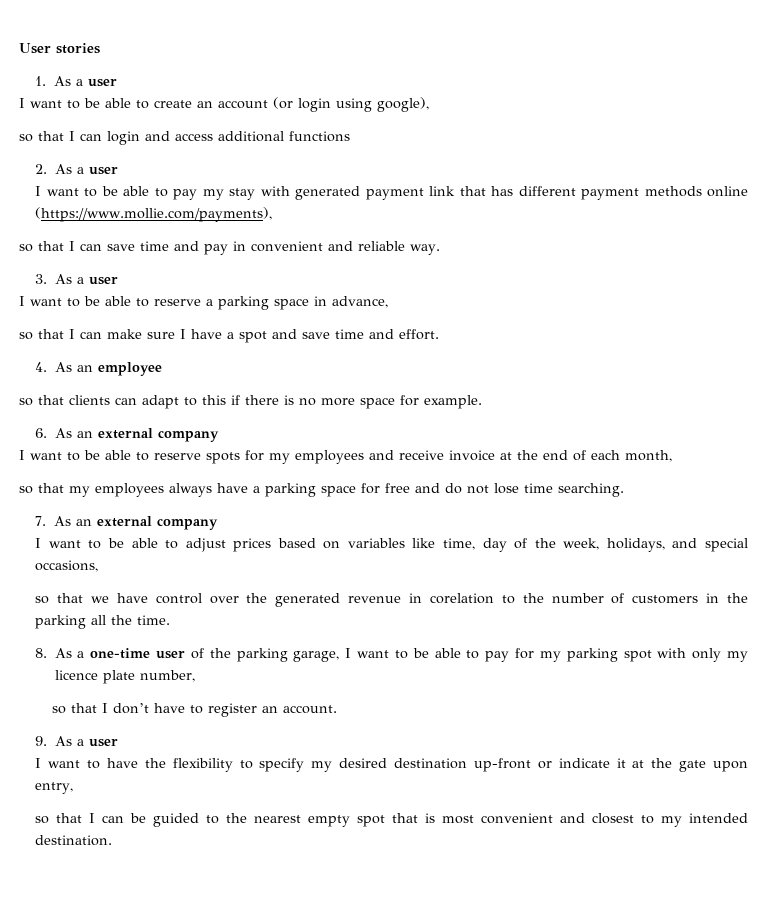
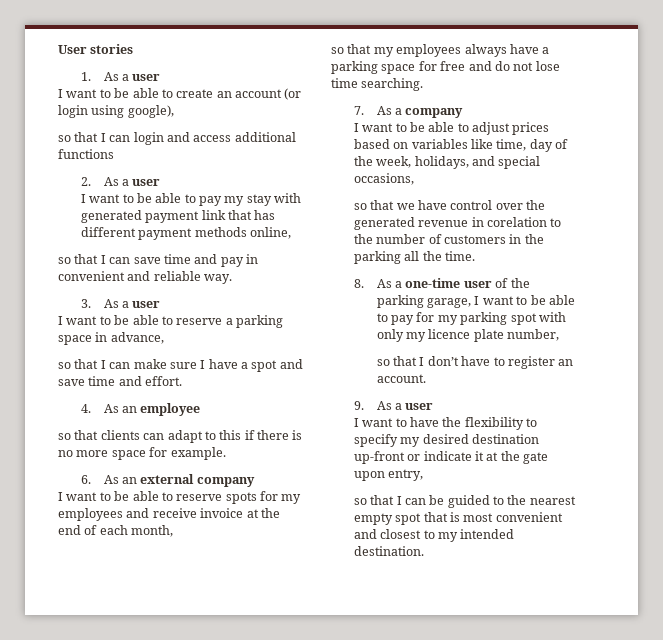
[706,186,748,197] [35,207,273,222] online (https://www.mollie.com/payments), -> [249,227,291,239] online,
[75,516,152,527] an external -> [395,108,403,115] a

